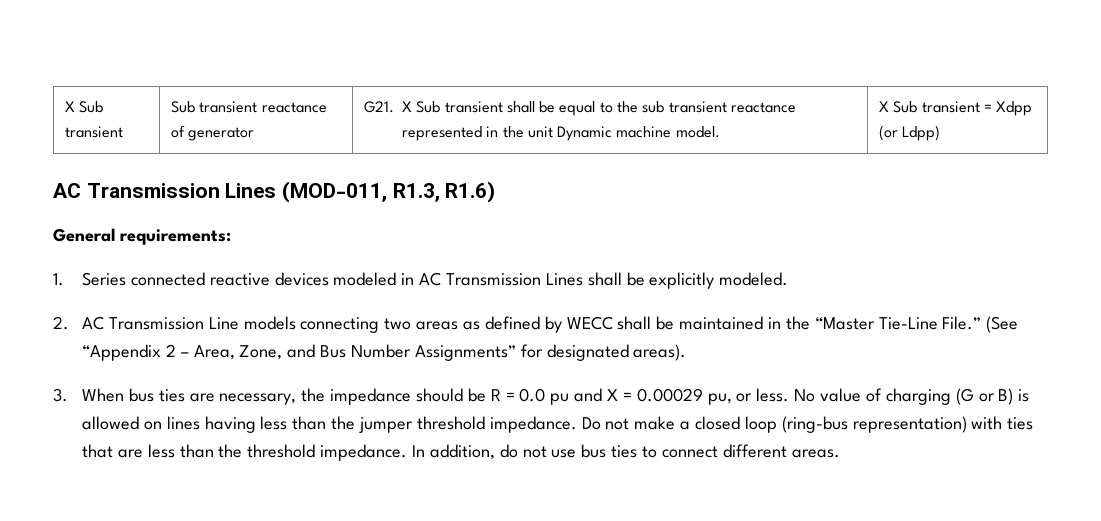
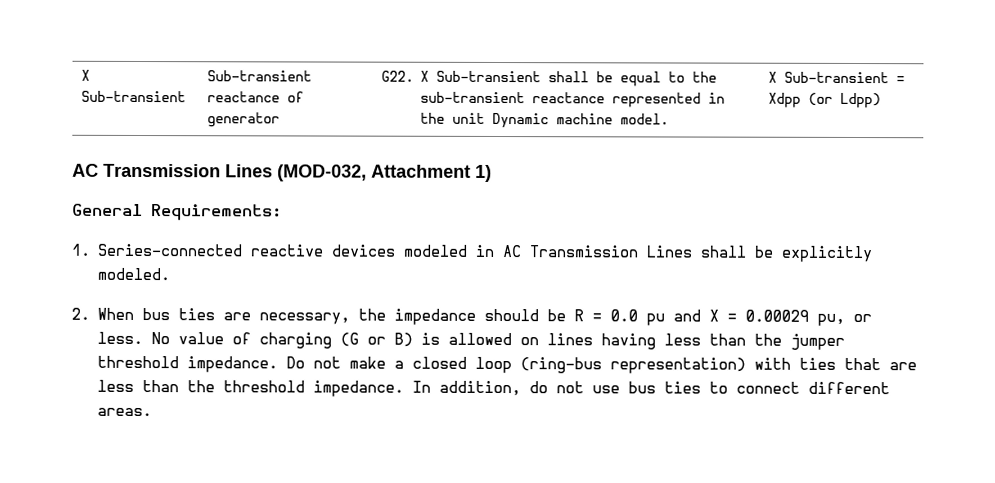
[64,101,104,113] [64,126,123,138] [170,101,258,113] X Sub transient | Sub transient -> [80,69,90,81] [80,90,186,103] [206,70,312,82] X Sub-transient | Sub-transient
[363,101,503,113] G21. X Sub transient -> [380,70,541,83] G22. X Sub-transient
[642,101,727,113] sub transient -> [419,91,525,104] sub-transient
[893,101,980,113] Sub transient -> [783,71,889,84] Sub-transient
[282,181,496,203] (MOD-011, R1.3, R1.6) -> [277,164,492,182] (MOD-032, Attachment 1)
[119,229,231,245] requirements: -> [151,204,282,221] Requirements:
[82,272,205,286] Series connected -> [96,243,242,257] Series-connected
[82,316,1019,333] [82,344,687,361] [53,388,68,402] AC Transmission Line models connecting two areas as defined by WECC shall be maintained in the “Master Tie-Line File.” (See “Appendix 2 – Area, Zone, and Bus Number Assignments” for designated areas). // 3. -> (90, 313) none

